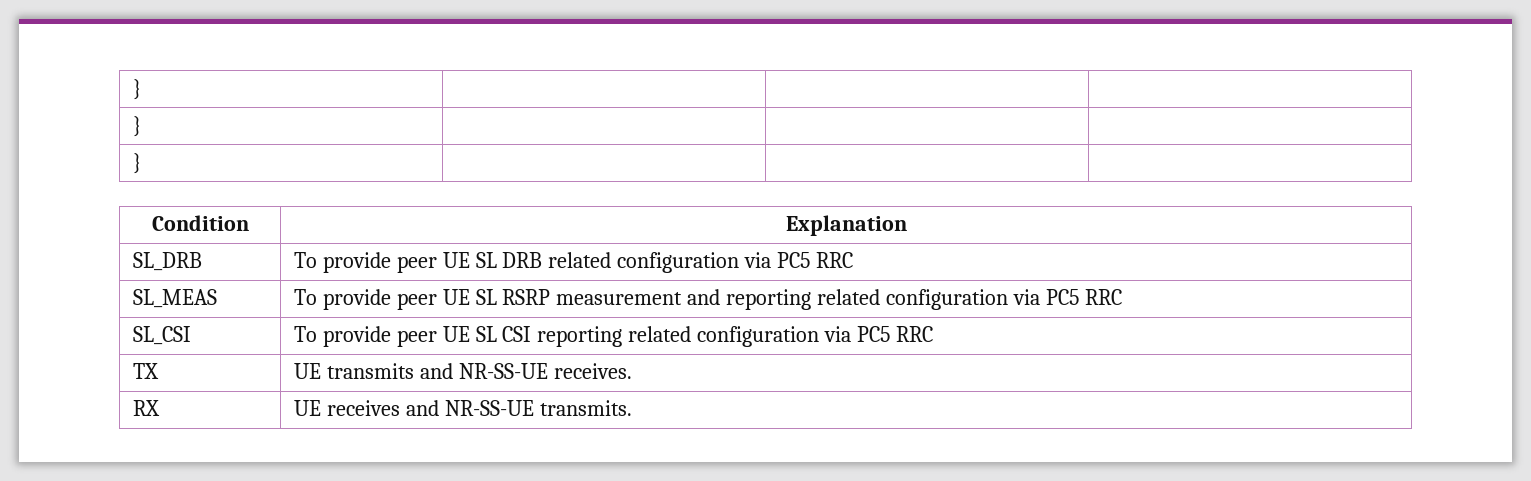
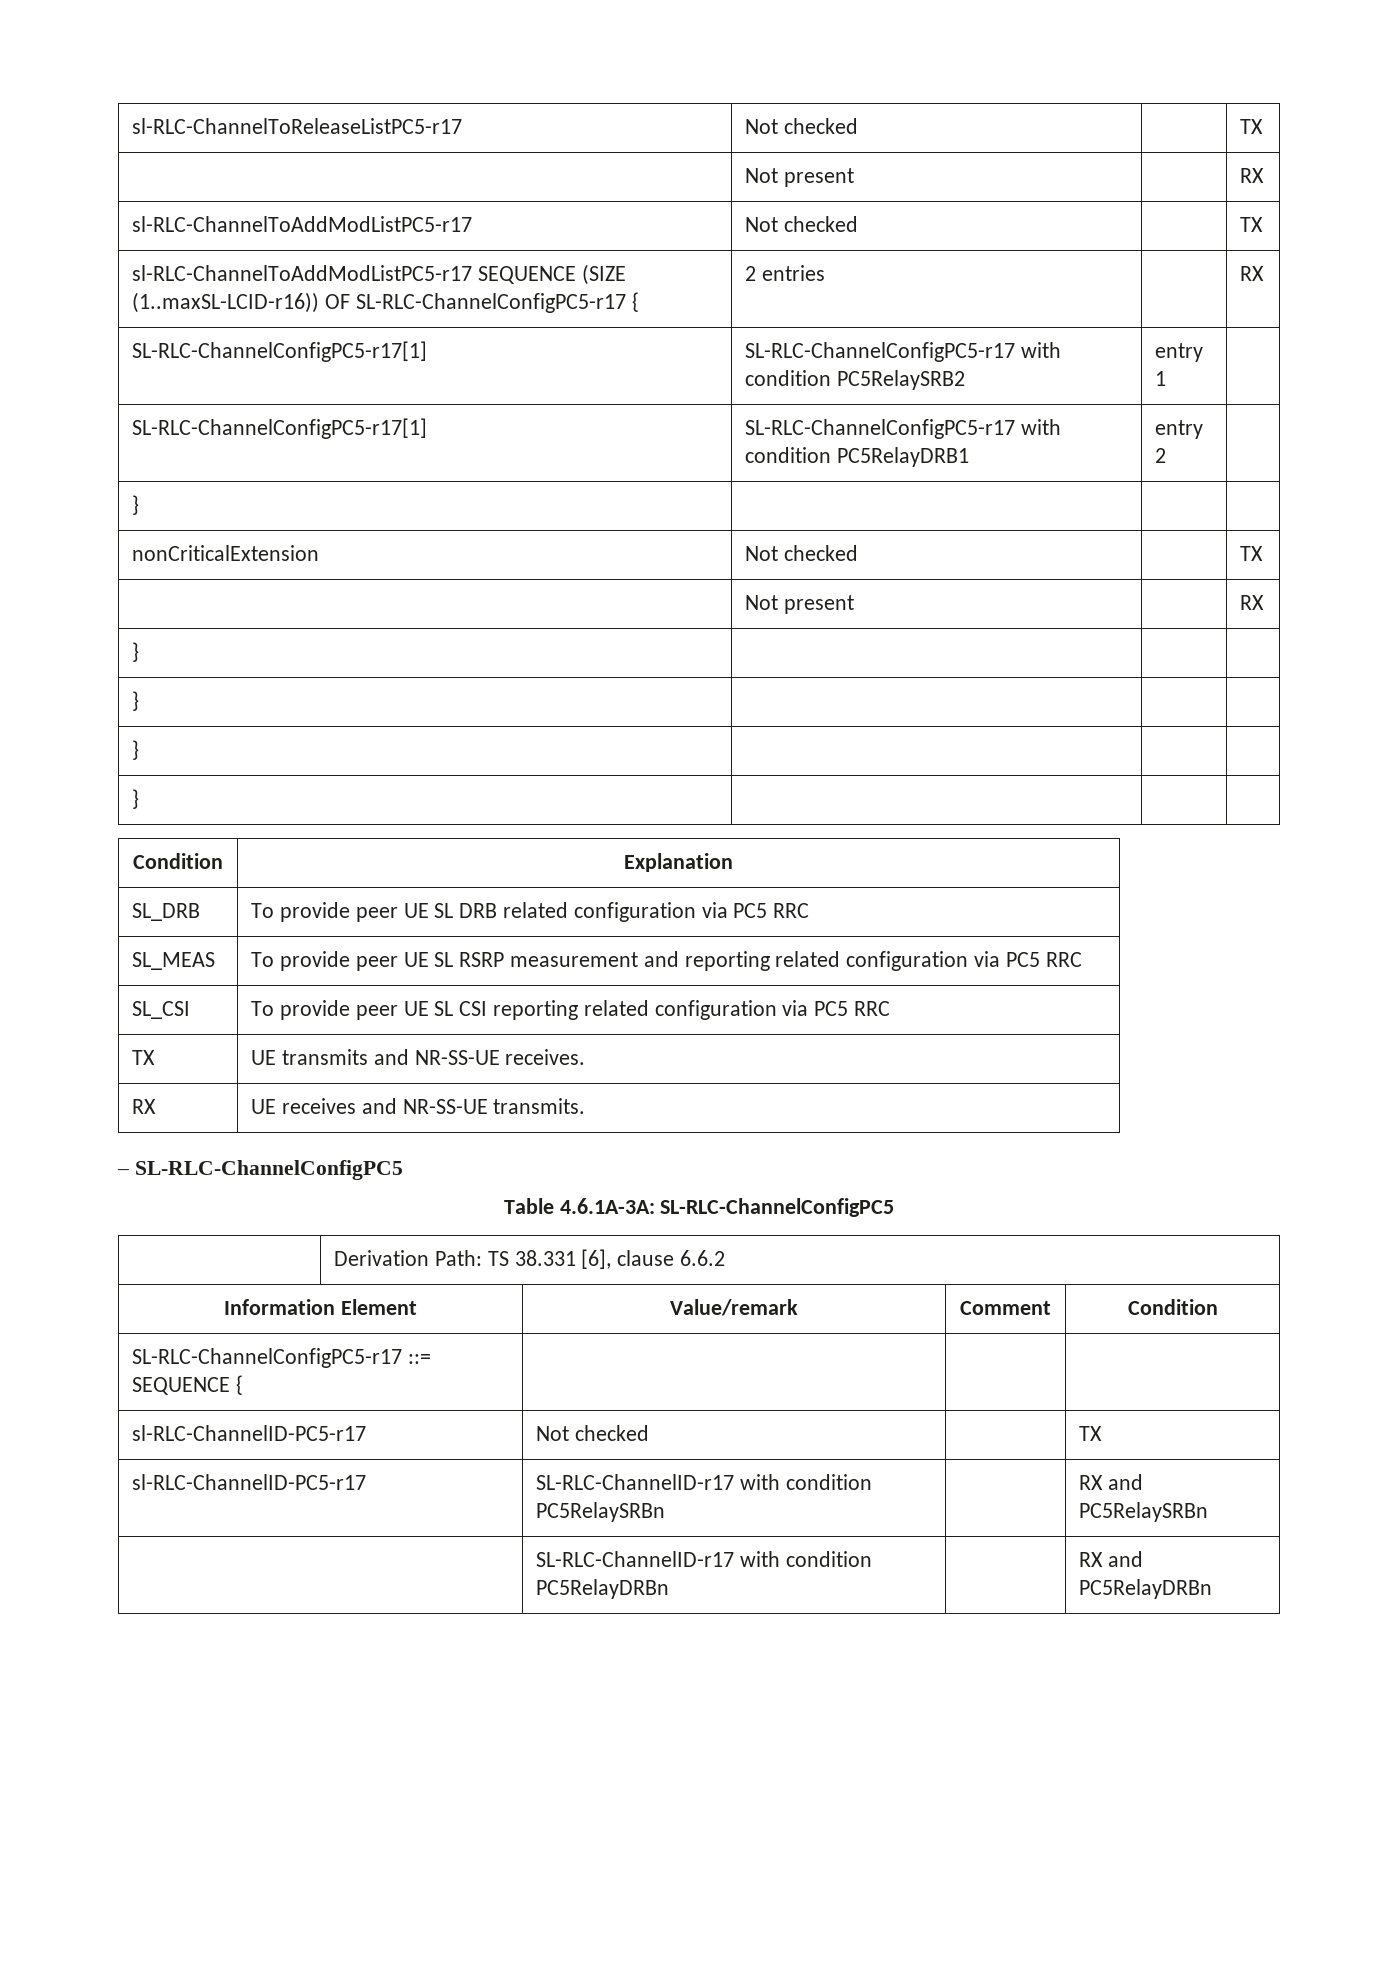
(132, 89) none -> [132,118,463,134] [745,118,858,134] [1240,119,1264,134] [745,168,854,187] [1240,168,1265,183] [132,216,473,232] [745,216,858,232] [1240,217,1264,232] [132,264,626,285] [132,292,639,313] [745,265,825,281] [1240,266,1265,281] [132,341,428,362] [745,342,1061,362] [745,370,965,390] [1155,343,1204,362] [1155,371,1167,386] [132,418,428,439] [745,419,1061,439] [745,447,969,467] [1155,420,1204,439] [1155,448,1167,463] [132,495,140,515] [132,545,320,561] [745,545,858,561] [1240,546,1264,561] [745,595,854,614] [1240,595,1265,610] [132,642,140,662] sl-RLC-ChannelToReleaseListPC5-r17 | Not checked | | TX // | Not present | | RX // sl-RLC-ChannelToAddModListPC5-r17 | Not checked | | TX // sl-RLC-ChannelToAddModListPC5-r17 SEQUENCE (SIZE (1..maxSL-LCID-r16)) OF SL-RLC-ChannelConfigPC5-r17 { | 2 entries | | RX // SL-RLC-ChannelConfigPC5-r17[1] | SL-RLC-ChannelConfigPC5-r17 with condition PC5RelaySRB2 | entry 1 | // SL-RLC-ChannelConfigPC5-r17[1] | SL-RLC-ChannelConfigPC5-r17 with condition PC5RelayDRB1 | entry 2 | // } | | | // nonCriticalExtension | Not checked | | TX // | Not present | | RX // } | | | //
(632, 408) none -> [117,1160,403,1180] [503,1198,895,1217] [334,1249,726,1269] [224,1299,417,1315] [670,1299,798,1316] [960,1301,1051,1315] [1127,1299,1218,1315] [132,1348,431,1368] [132,1375,243,1395] [132,1425,367,1441] [536,1425,649,1441] [1079,1426,1103,1441] [132,1474,367,1490] [536,1474,872,1490] [536,1502,666,1522] [1079,1474,1143,1490] [1079,1502,1209,1522] [536,1551,872,1567] [536,1579,670,1599] [1079,1551,1143,1567] [1079,1579,1213,1599] // – SL-RLC-ChannelConfigPC5 // Table 4.6.1A-3A: SL-RLC-ChannelConfigPC5 // | Derivation Path: TS 38.331 [6], clause 6.6.2 // Information Element | Value/remark | Comment | Condition // SL-RLC-ChannelConfigPC5-r17 ::= SEQUENCE { | | | // sl-RLC-ChannelID-PC5-r17 | Not checked | | TX // sl-RLC-ChannelID-PC5-r17 | SL-RLC-ChannelID-r17 with condition PC5RelaySRBn | | RX and PC5RelaySRBn // | SL-RLC-ChannelID-r17 with condition PC5RelayDRBn | | RX and PC5RelayDRBn

